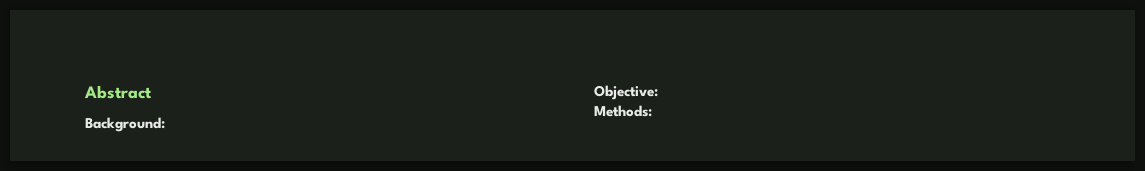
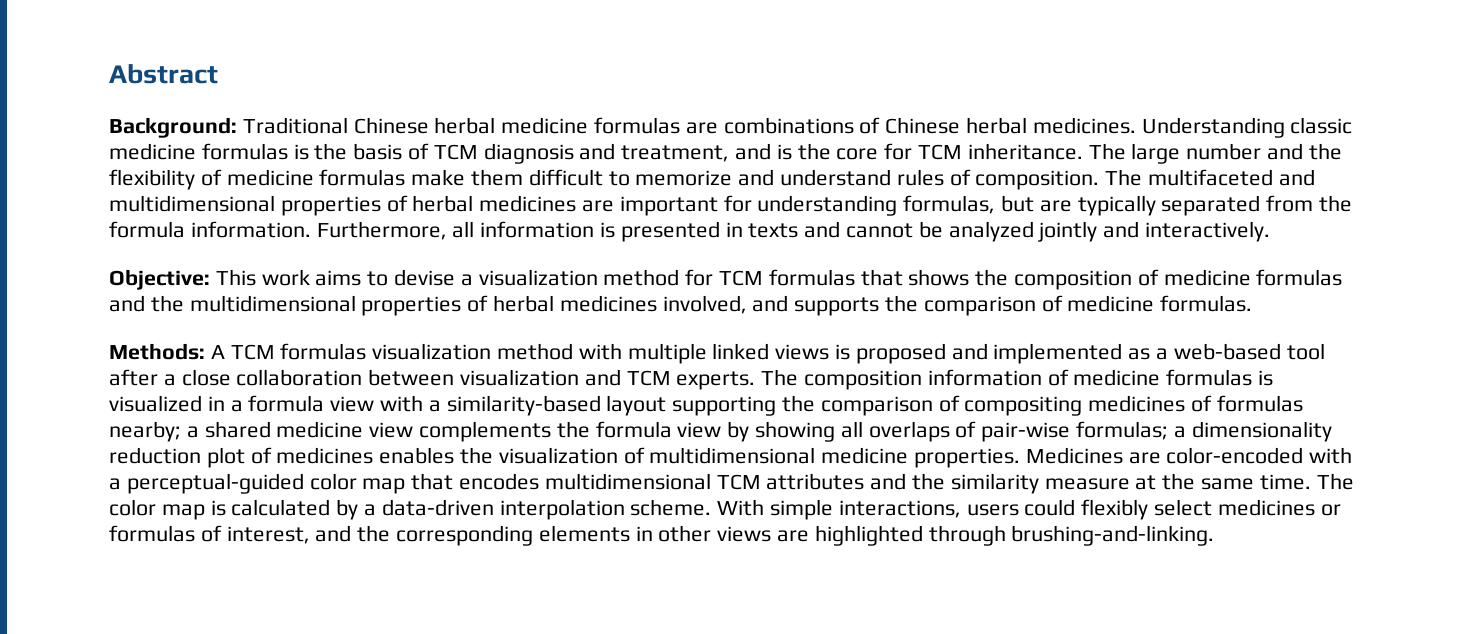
[594,85,658,100] [594,105,652,117] // Objective: // Methods: -> [242,117,1353,138] [109,143,1342,164] [109,169,1315,190] [109,195,1353,216] [109,221,1271,242] [109,269,1343,290] [109,295,1253,316] [109,343,1325,364] [109,369,1274,390] [109,395,1303,416] [109,421,1332,442] [109,447,1353,468] [109,473,1354,494] [109,499,1341,520] [109,525,1215,546] Traditional Chinese herbal medicine formulas are combinations of Chinese herbal medicines. Understanding classic medicine formulas is the basis of TCM diagnosis and treatment, and is the core for TCM inheritance. The large number and the flexibility of medicine formulas make them difficult to memorize and understand rules of composition. The multifaceted and multidimensional properties of herbal medicines are important for understanding formulas, but are typically separated from the formula information. Furthermore, all information is presented in texts and cannot be analyzed jointly and interactively. // Objective: This work aims to devise a visualization method for TCM formulas that shows the composition of medicine formulas and the multidimensional properties of herbal medicines involved, and supports the comparison of medicine formulas. // Methods: A TCM formulas visualization method with multiple linked views is proposed and implemented as a web-based tool after a close collaboration between visualization and TCM experts. The composition information of medicine formulas is visualized in a formula view with a similarity-based layout supporting the comparison of compositing medicines of formulas nearby; a shared medicine view complements the formula view by showing all overlaps of pair-wise formulas; a dimensionality reduction plot of medicines enables the visualization of multidimensional medicine properties. Medicines are color-encoded with a perceptual-guided color map that encodes multidimensional TCM attributes and the similarity measure at the same time. The color map is calculated by a data-driven interpolation scheme. With simple interactions, users could flexibly select medicines or formulas of interest, and the corresponding elements in other views are highlighted through brushing-and-linking.

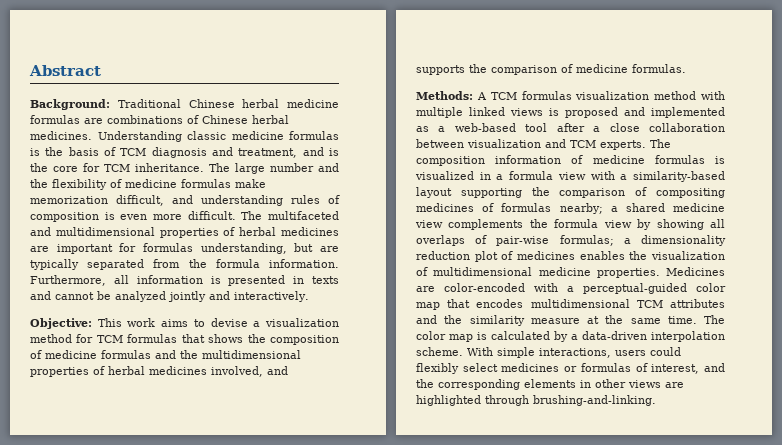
[471,169,1100,190] them difficult to memorize and understand rules of composition. -> [30,195,340,206] [30,211,236,222] memorization difficult, and understanding rules of composition is even more difficult.
[757,195,996,216] understanding formulas, -> [143,243,287,254] formulas understanding,

